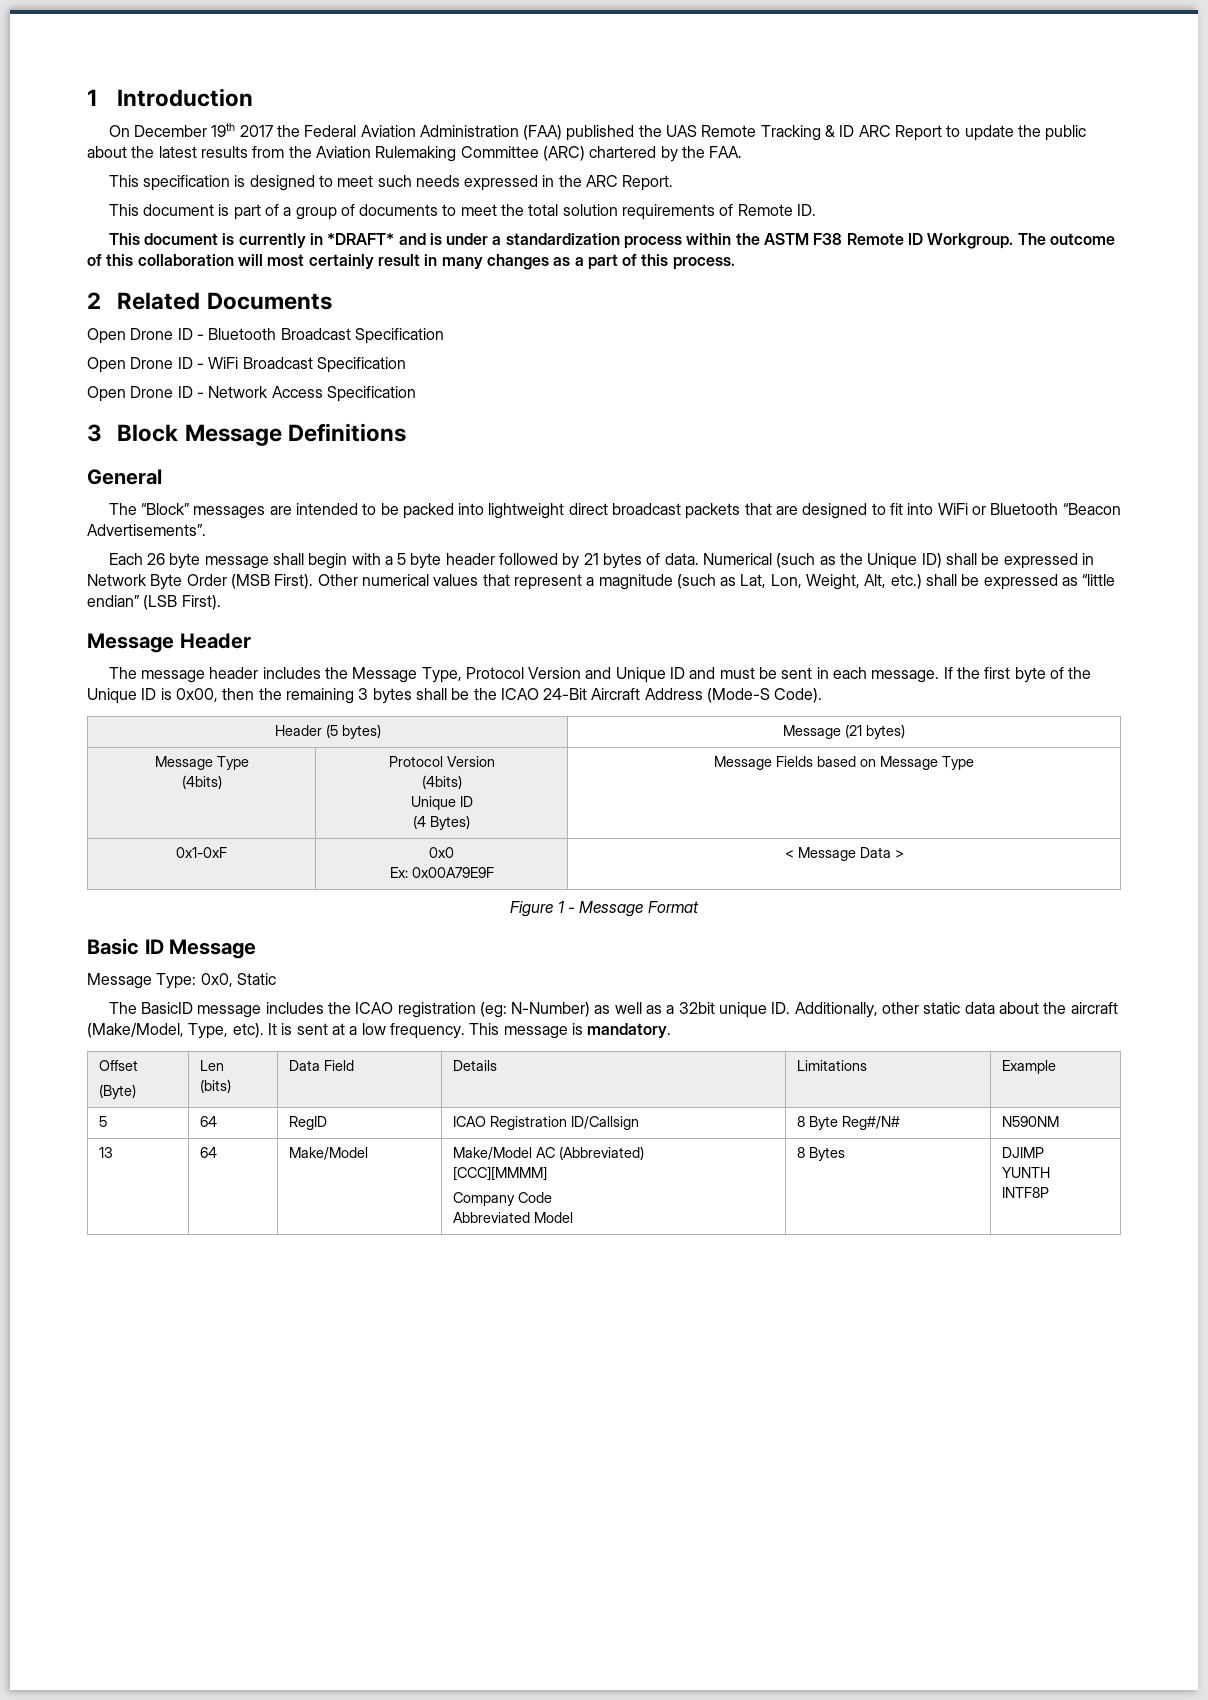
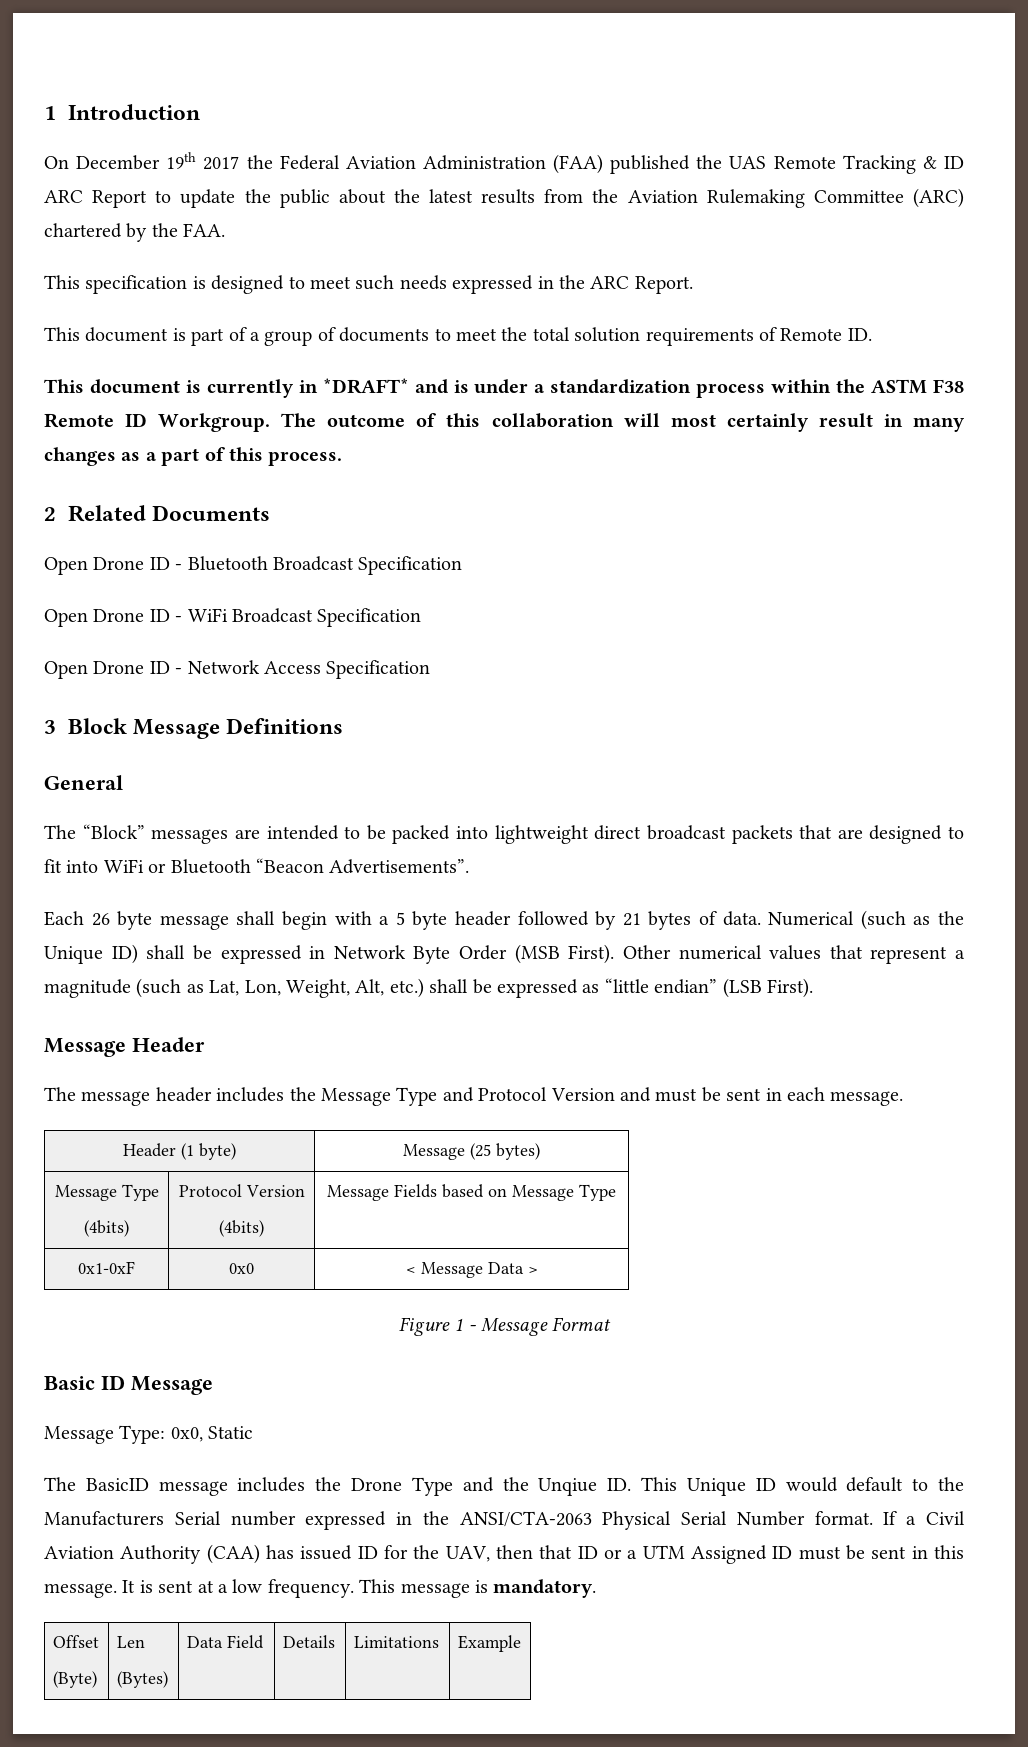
[421,667,462,683] Type, -> [396,1087,474,1106] Type and
[615,667,716,683] Unique ID and -> (651, 1094) none
[943,667,1092,683] [87,688,823,704] [274,724,381,739] [783,724,862,739] If the first byte of the Unique ID is 0x00, then the remaining 3 bytes shall be the ICAO 24-Bit Aircraft Address (Mode-S Code). // Header (5 bytes) | Message (21 -> [123,1143,236,1160] [403,1143,491,1160] // Header (1 byte) | Message (25
[410,796,473,810] [413,815,470,830] // Unique ID // (4 Bytes) -> (264, 1228) none
[389,867,494,878] // Ex: 0x00A79E9F -> (254, 1268) none
[355,1002,1118,1018] [87,1023,264,1039] ICAO registration (eg: N-Number) as well as a 32bit unique ID. Additionally, other static data about the aircraft (Make/Model, Type, etc). -> [351,1477,965,1496] [44,1511,965,1530] [44,1544,965,1564] [44,1583,117,1598] Drone Type and the Unqiue ID. This Unique ID would default to the Manufacturers Serial number expressed in the ANSI/CTA-2063 Physical Serial Number format. If a Civil Aviation Authority (CAA) has issued ID for the UAV, then that ID or a UTM Assigned ID must be sent in this message.
[200,1079,232,1093] (bits) -> [116,1671,168,1688] (Bytes)
[99,1116,108,1127] [200,1116,218,1127] [289,1116,328,1130] [453,1116,640,1130] [797,1116,901,1130] [1002,1116,1060,1127] [99,1147,114,1158] [200,1147,218,1158] [289,1147,369,1160] [453,1146,645,1160] [453,1166,548,1181] [453,1192,553,1206] [453,1212,574,1223] [797,1147,846,1161] [1002,1147,1045,1158] [1002,1167,1051,1178] [1002,1187,1050,1198] // 5 | 64 | RegID | ICAO Registration ID/Callsign | 8 Byte Reg#/N# | N590NM // 13 | 64 | Make/Model | Make/Model AC (Abbreviated) // [CCC][MMMM] // Company Code // Abbreviated Model | 8 Bytes | DJIMP // YUNTH // INTF8P -> (521, 1643) none

